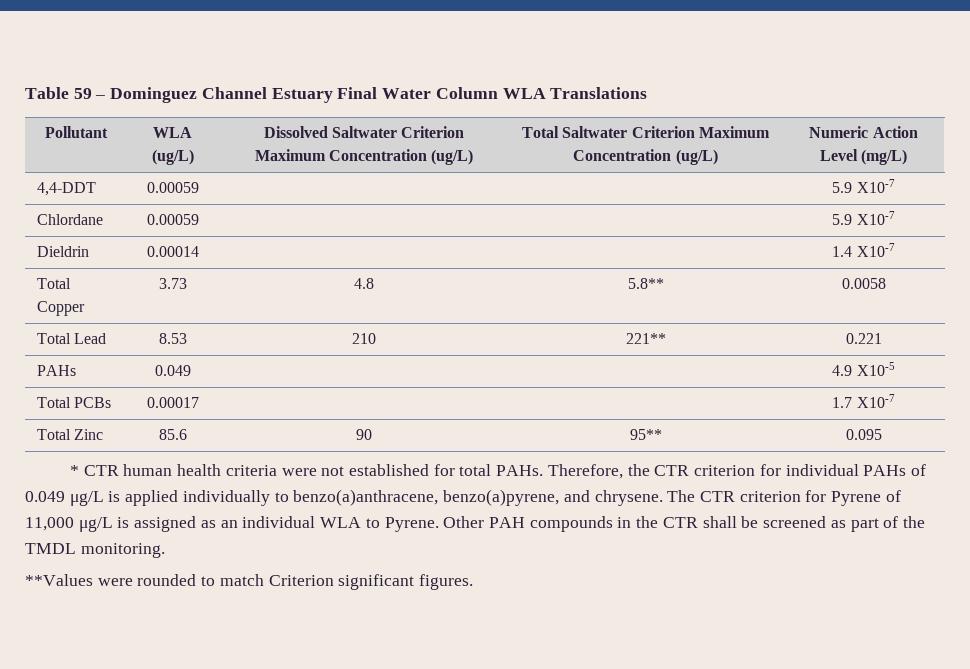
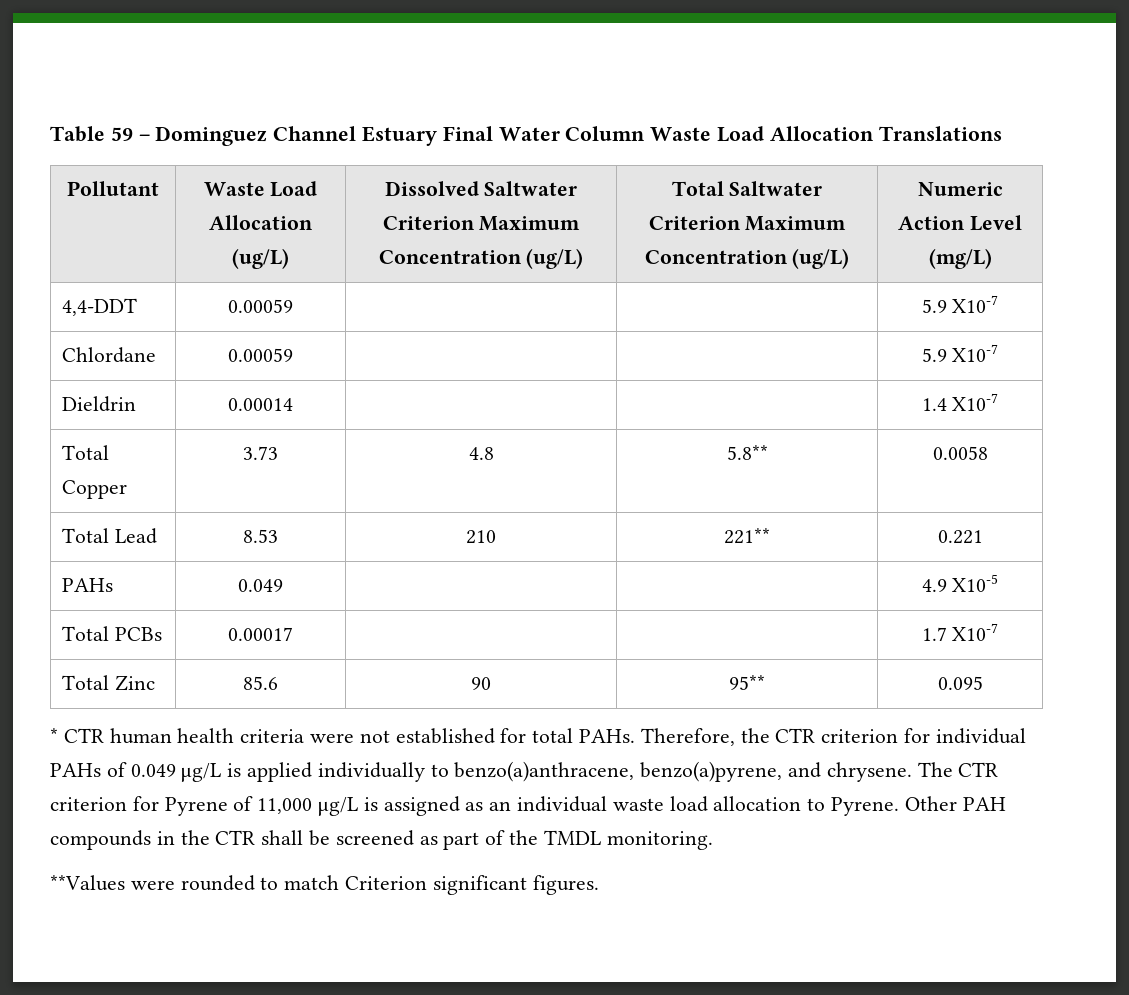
[502,88,546,99] WLA -> [650,126,874,142] Waste Load Allocation
[153,127,192,138] WLA -> [203,181,318,197] [209,215,313,230] Waste Load Allocation
[320,517,362,528] WLA -> [612,796,802,812] waste load allocation

